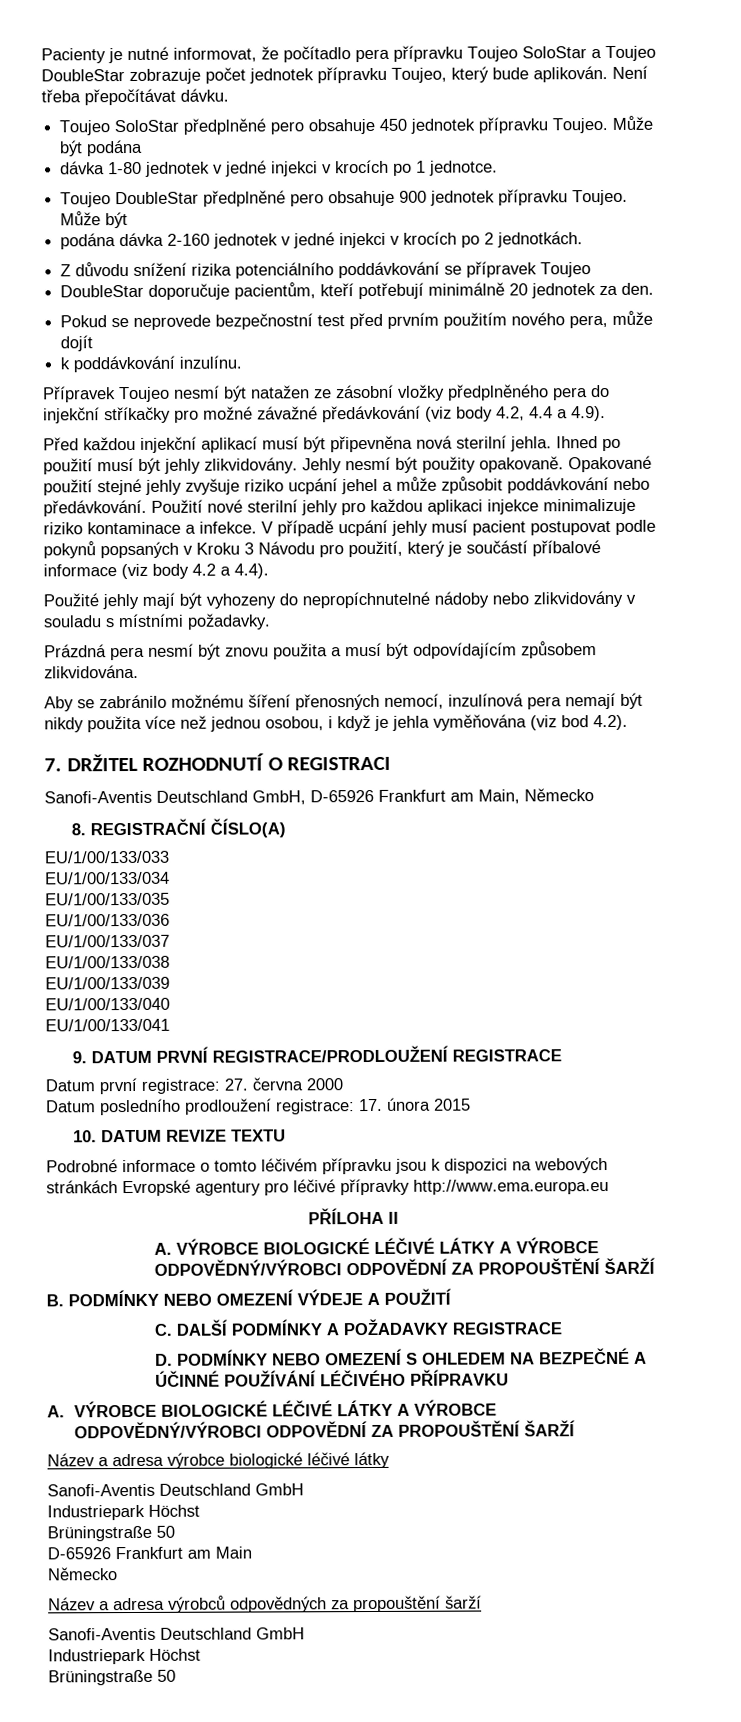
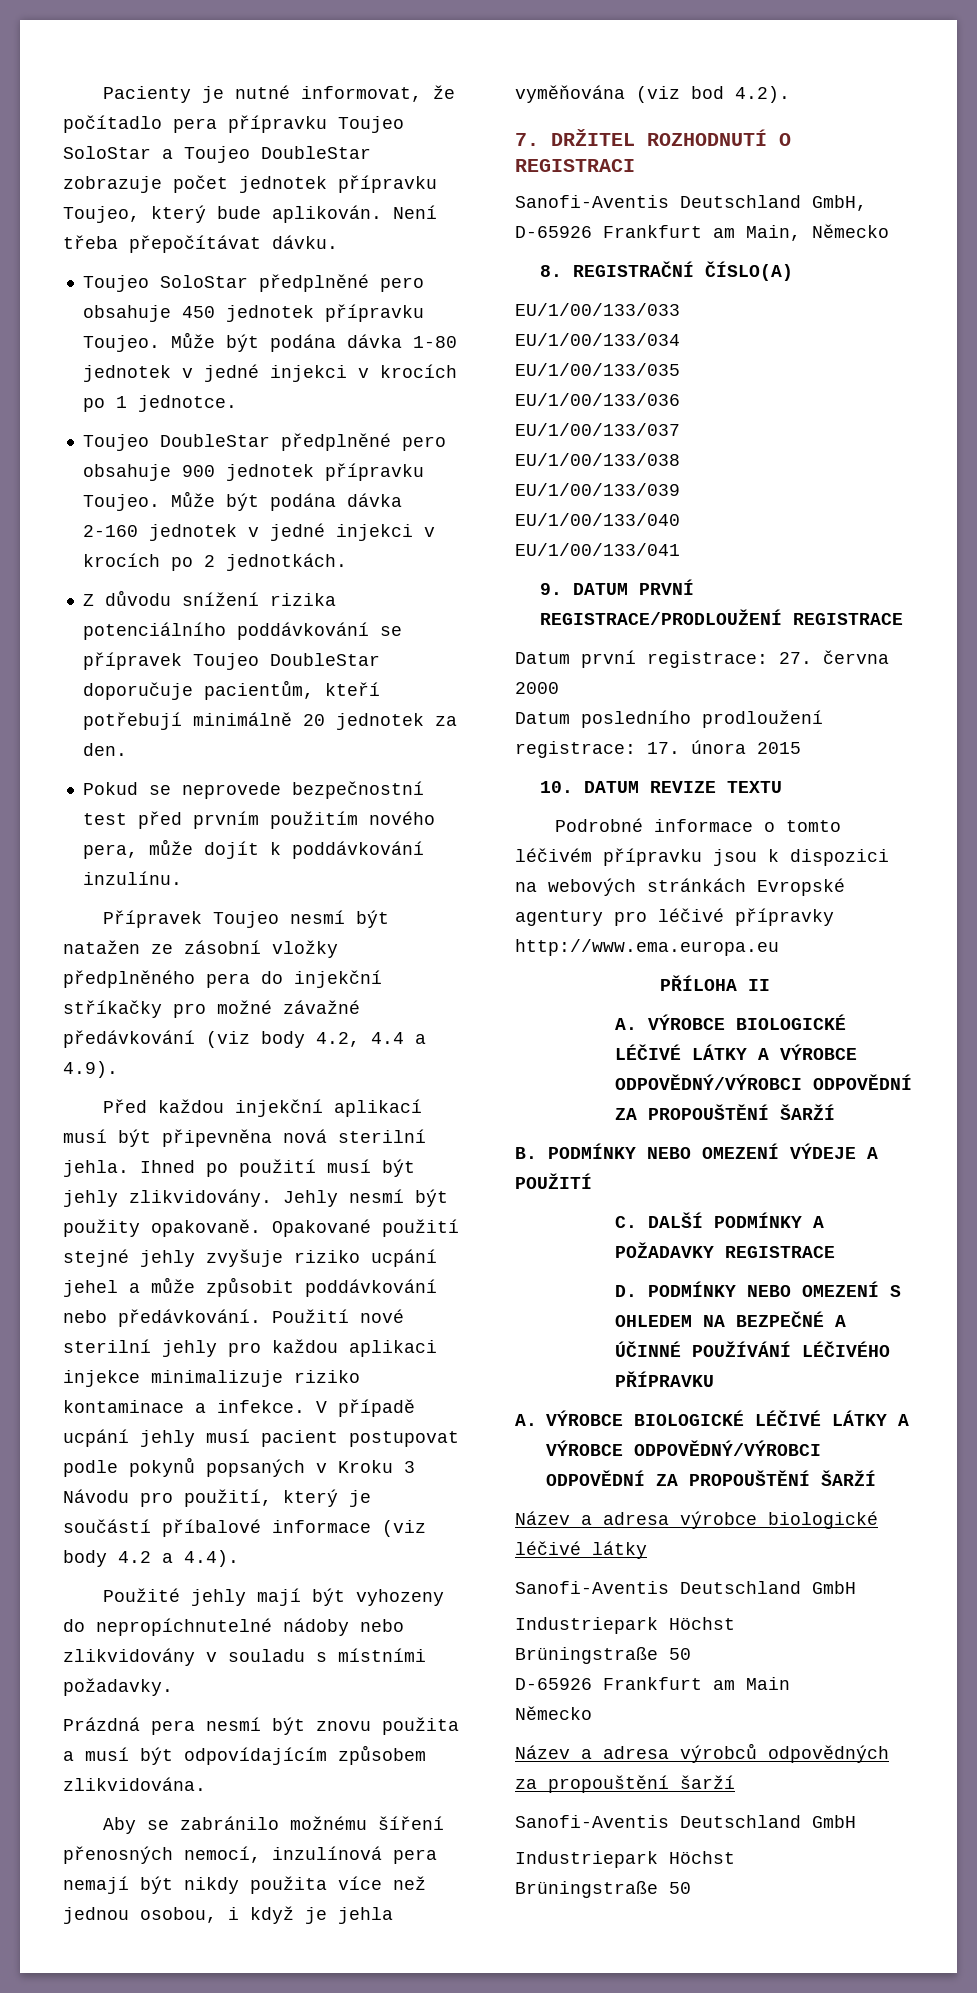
(144, 148) // -> (336, 343) none
(129, 220) // -> (259, 502) none
(592, 270) // -> (259, 661) none
(94, 343) // -> (259, 850) none

